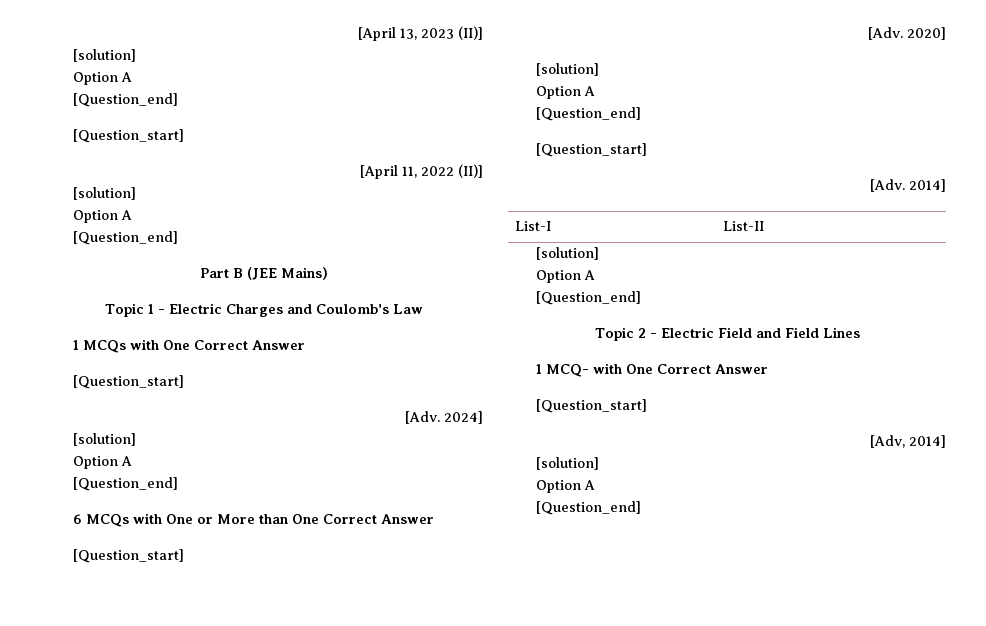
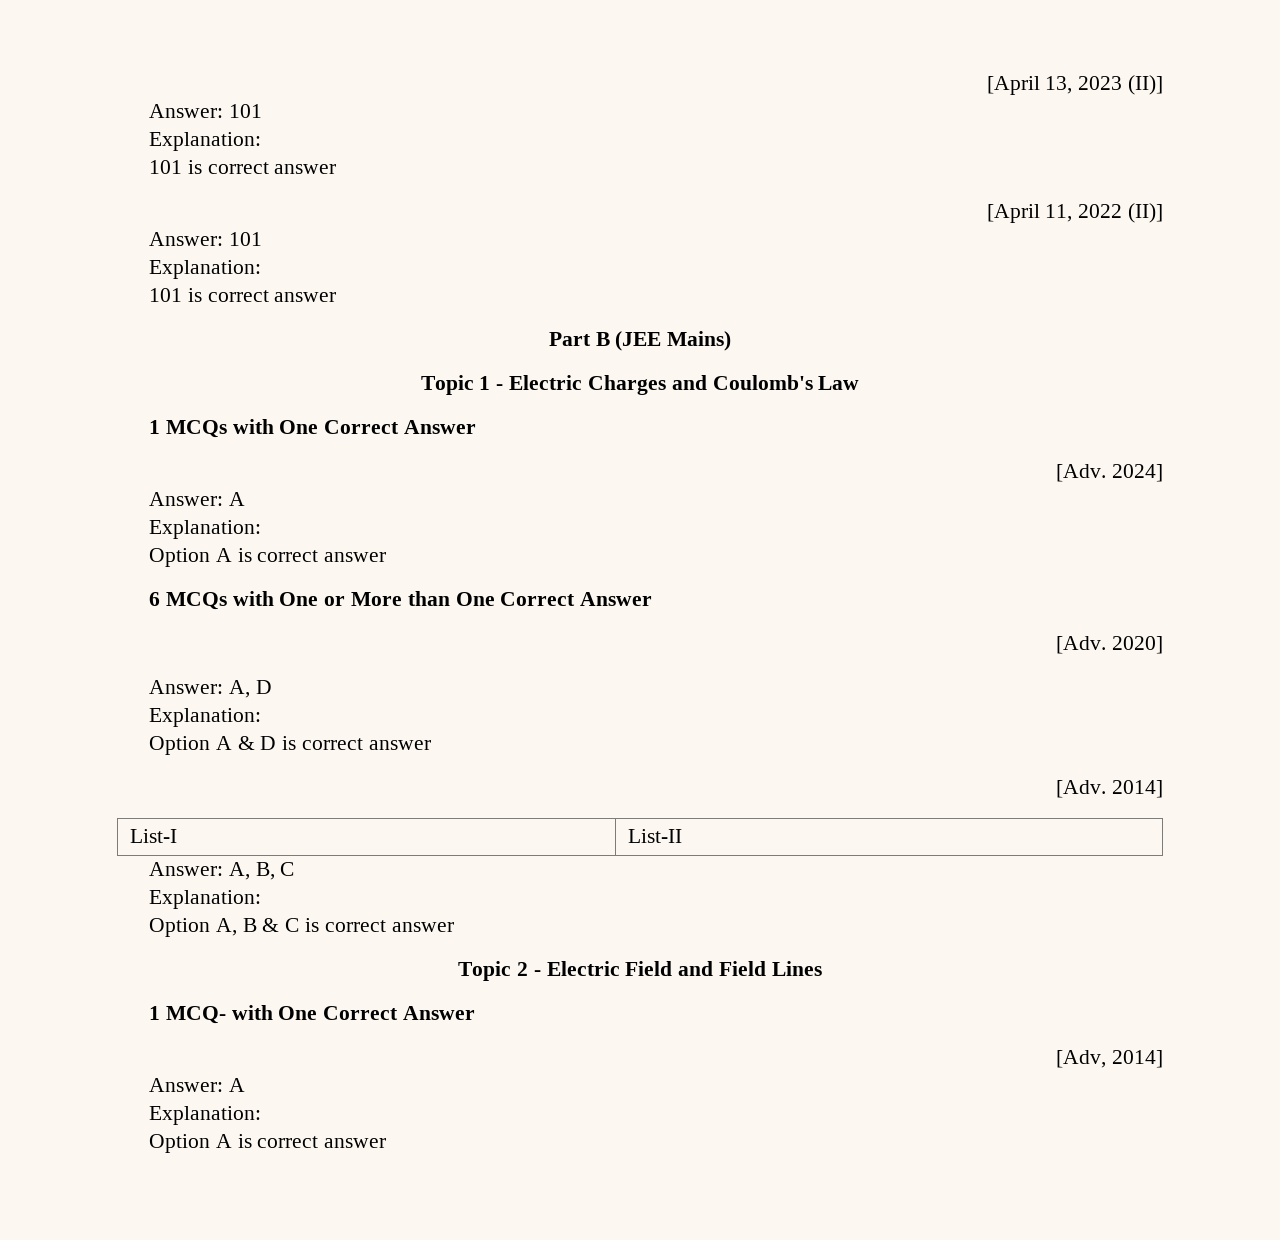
[72,49,136,62] [72,72,132,85] [72,93,178,107] [72,129,184,143] [360,164,483,179] [72,187,136,200] [72,210,132,223] [72,231,178,245] [solution] // Option A // [Question_end] // [Question_start] // [April 11, 2022 (II)] // [solution] // Option A // [Question_end] -> [149,104,262,118] [149,132,262,151] [149,160,337,174] [986,203,1163,223] [149,232,262,246] [149,260,262,279] [149,288,337,302] Answer: 101 // Explanation: // 101 is correct answer // [April 11, 2022 (II)] // Answer: 101 // Explanation: // 101 is correct answer
[72,375,184,389] // [Question_start] -> (477, 427) none
[72,433,136,446] [72,456,132,469] [72,477,178,491] [solution] // Option A // [Question_end] -> [149,492,245,506] [149,520,262,539] [149,548,387,567] Answer: A // Explanation: // Option A is correct answer
[72,549,184,563] // [Question_start] -> (653, 599) none
[535,63,599,76] [535,86,595,99] [535,107,641,121] [535,143,647,157] [870,179,946,192] [515,221,552,231] [723,221,765,231] [535,247,599,260] [535,270,595,283] [535,291,641,305] [solution] // Option A // [Question_end] // [Question_start] // [Adv. 2014] // List-I | List-II // [solution] // Option A // [Question_end] -> [149,680,272,698] [149,708,262,727] [149,736,431,755] [1056,780,1163,798] [129,829,177,843] [627,829,682,843] [149,862,295,880] [149,890,262,909] [149,918,454,937] Answer: A, D // Explanation: // Option A & D is correct answer // [Adv. 2014] // List-I | List-II // Answer: A, B, C // Explanation: // Option A, B & C is correct answer
[535,399,647,413] // [Question_start] -> (476, 1013) none
[535,457,599,470] [535,480,595,493] [535,501,641,515] [solution] // Option A // [Question_end] -> [149,1078,245,1092] [149,1106,262,1125] [149,1134,387,1153] Answer: A // Explanation: // Option A is correct answer

